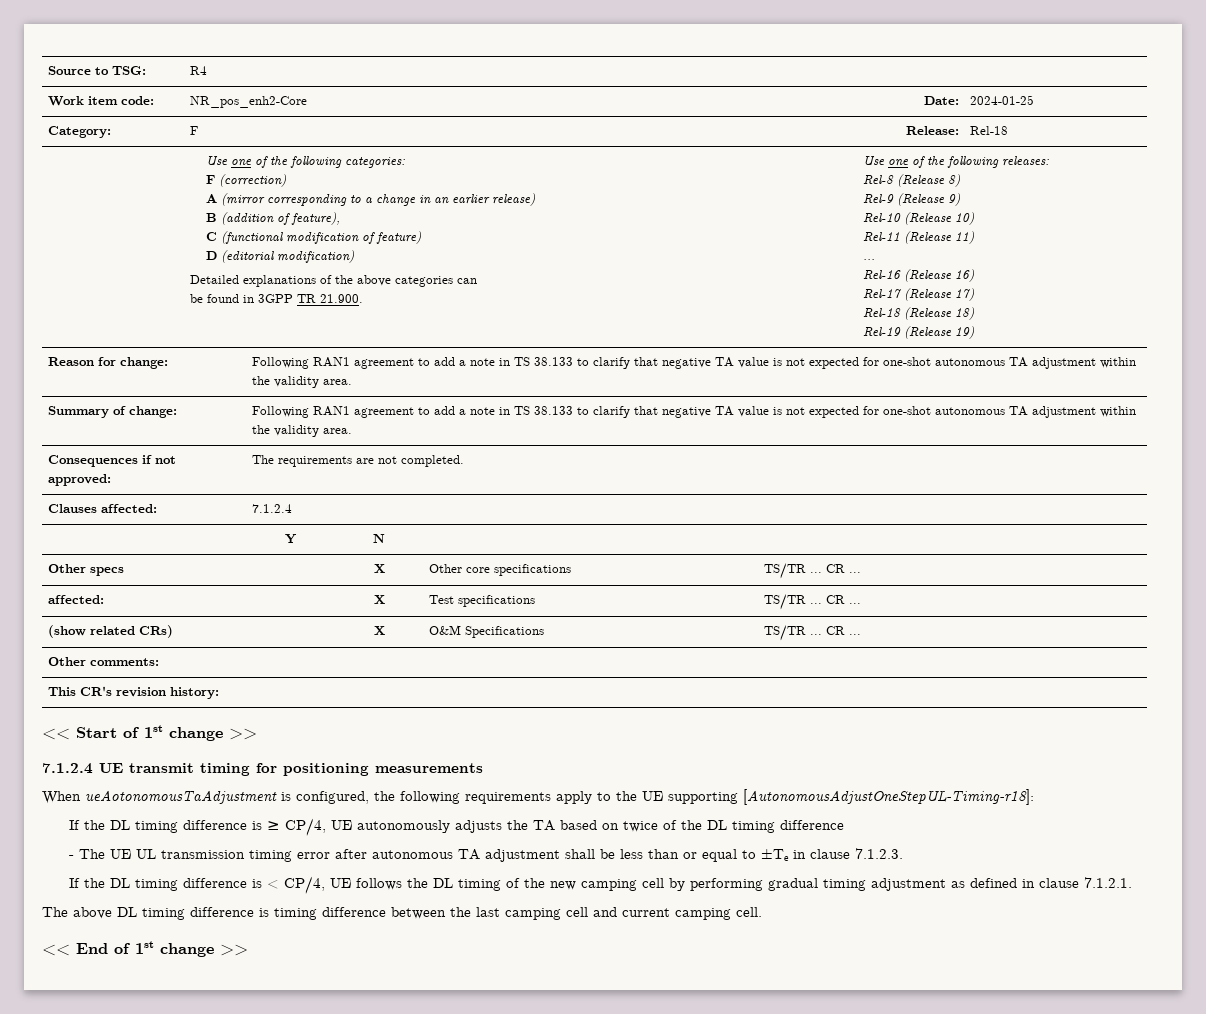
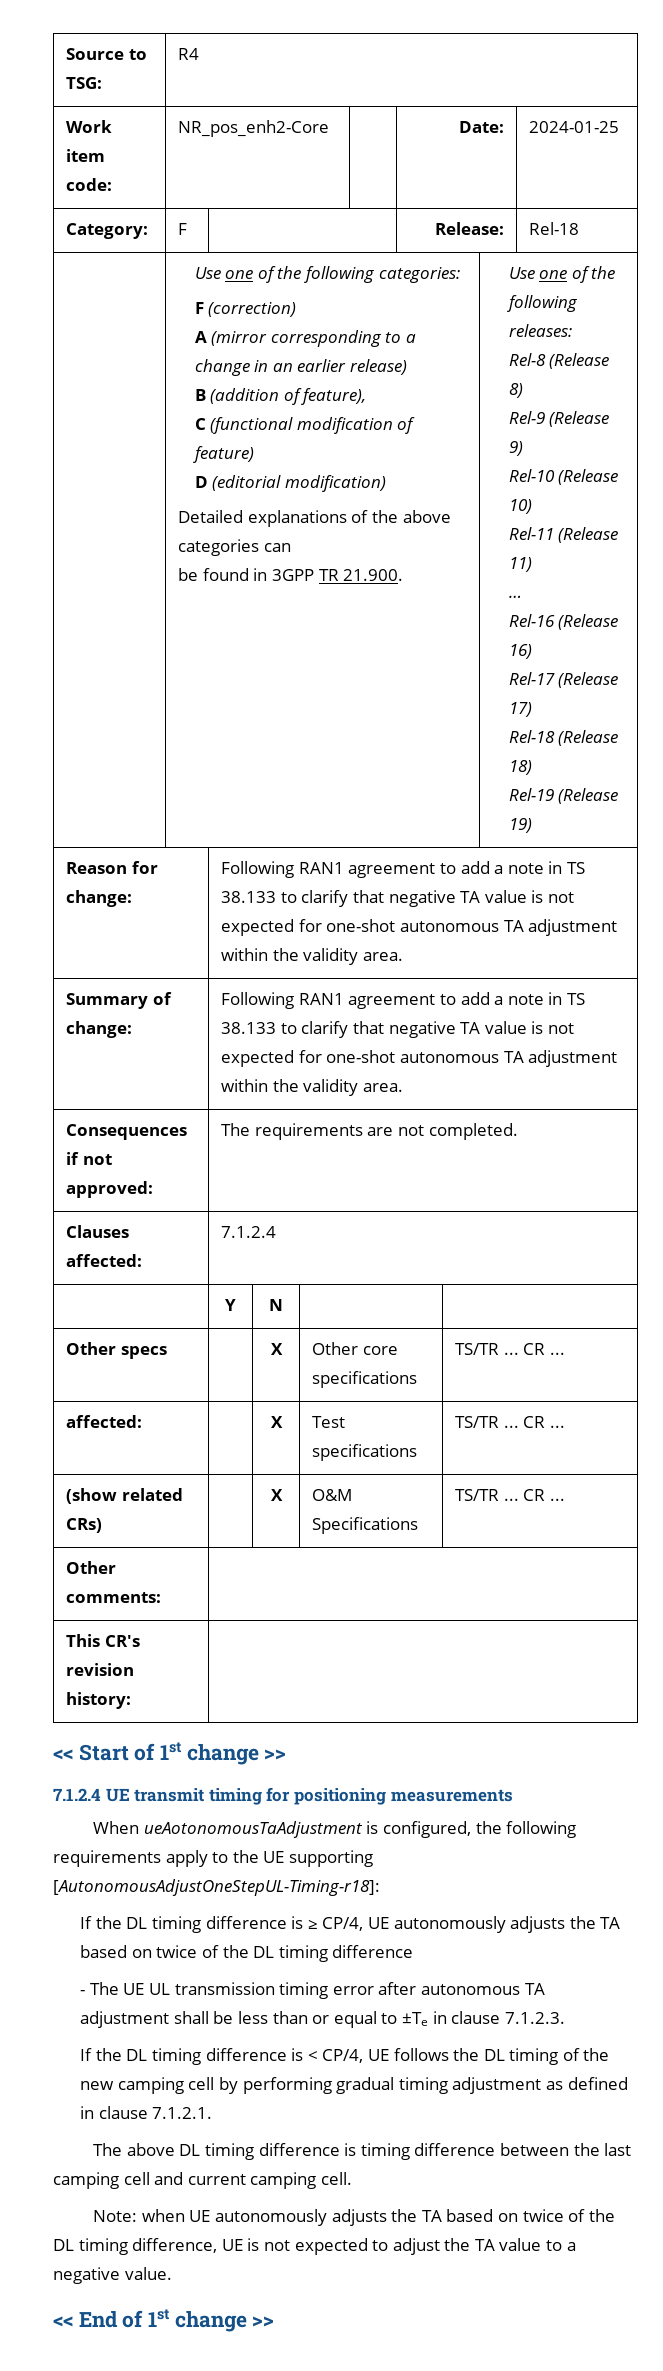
(762, 912) none -> [93,2209,615,2226] [53,2238,576,2255] [53,2267,172,2284] // Note: when UE autonomously adjusts the TA based on twice of the DL timing difference, UE is not expected to adjust the TA value to a negative value.

